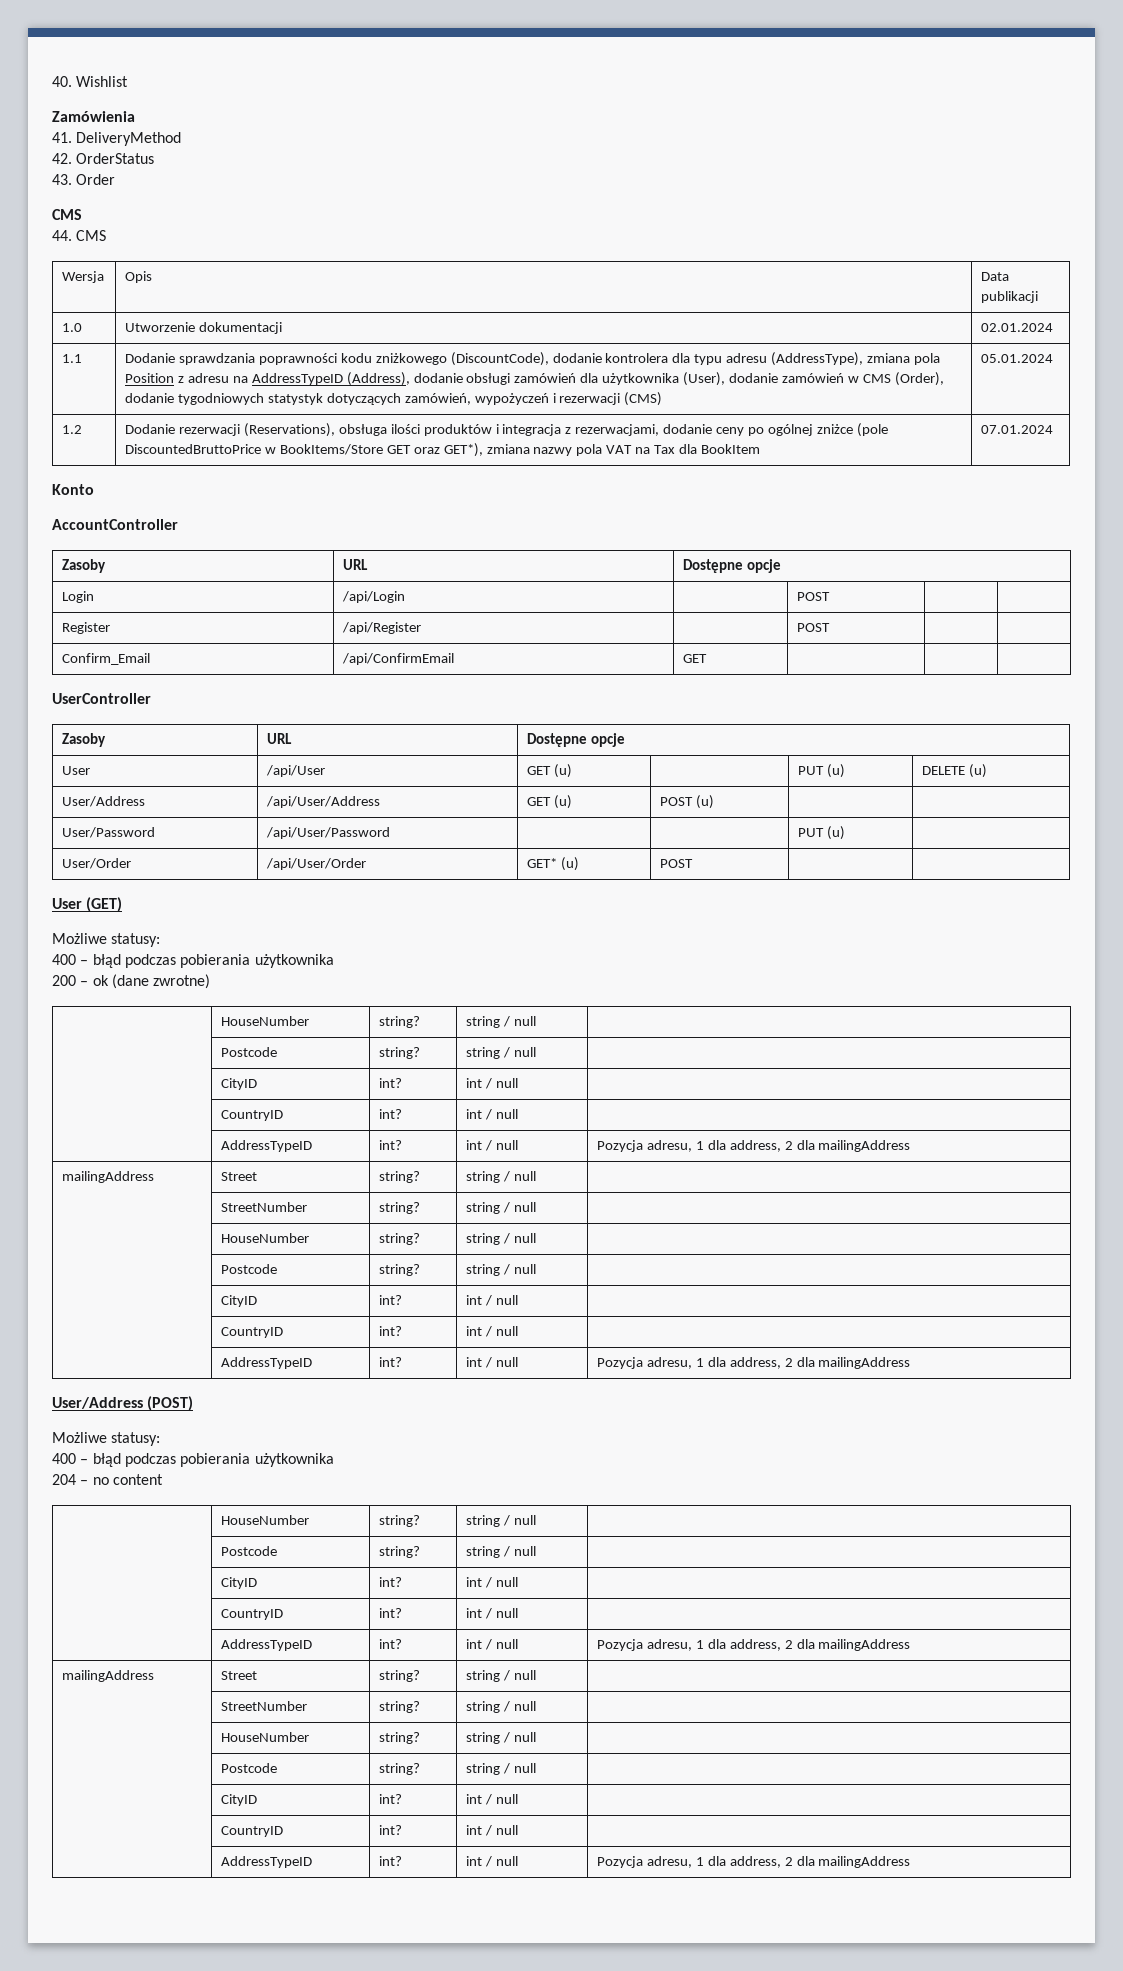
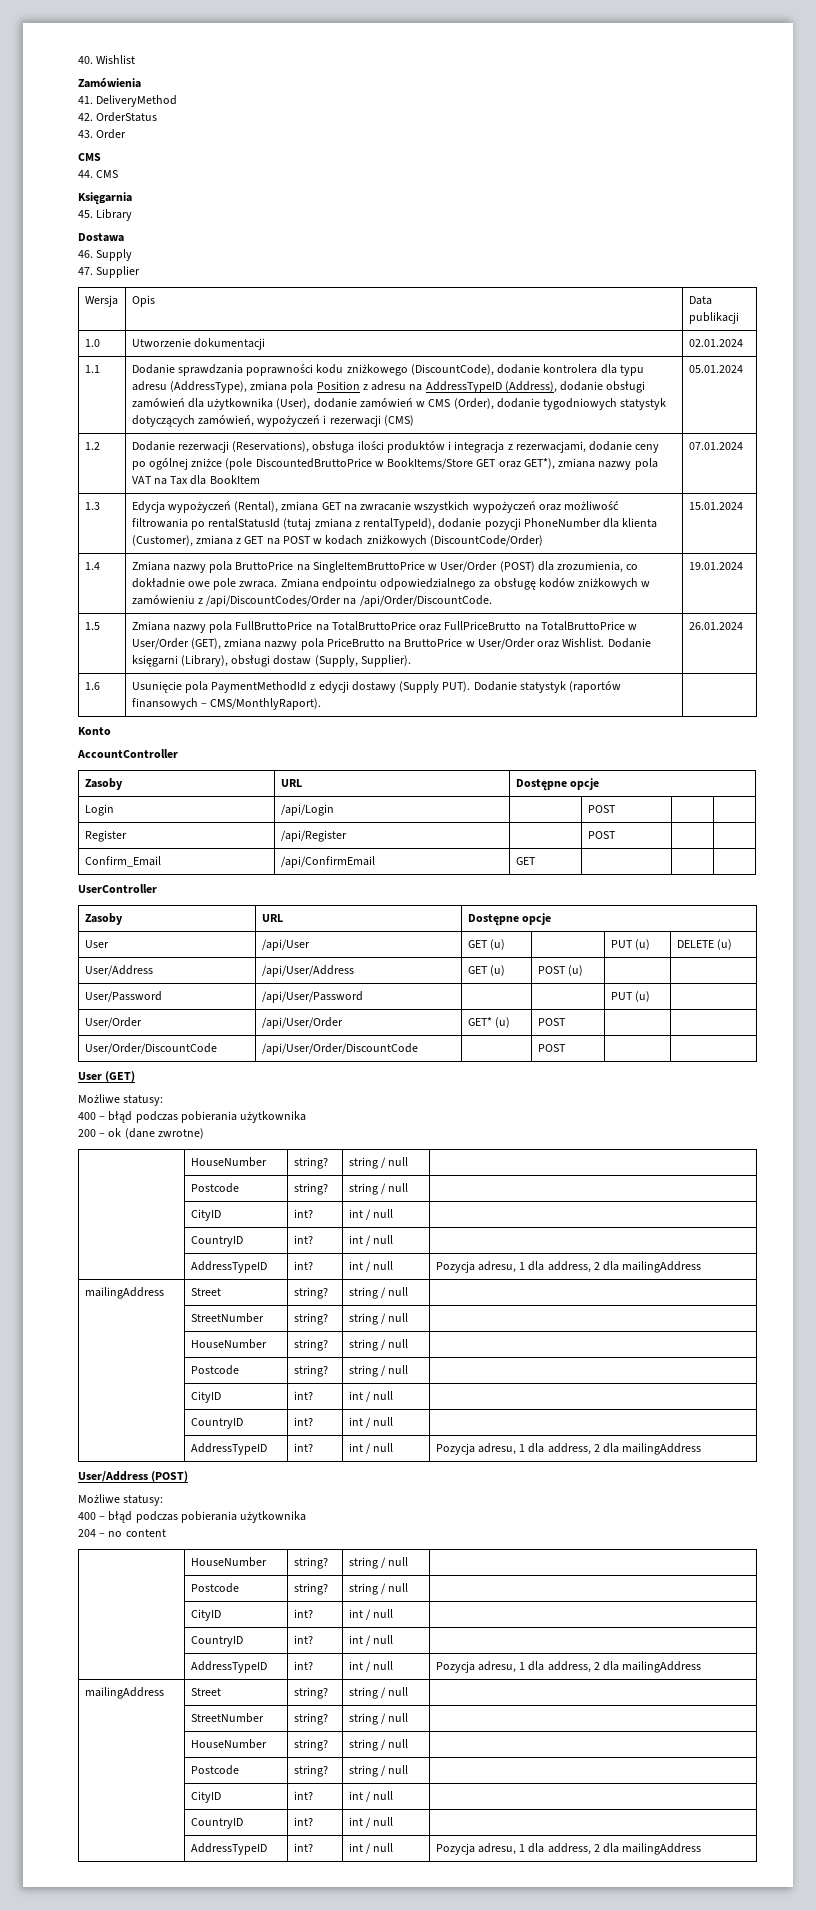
(107, 235) none -> [78,192,132,205] [78,209,133,221] [78,233,124,242] [78,249,133,261] [78,266,141,278] // Księgarnia // 45. Library // Dostawa // 46. Supply // 47. Supplier
(1054, 429) none -> [84,502,100,510] [131,501,620,513] [131,518,658,530] [131,535,543,547] [688,502,743,510] [84,562,100,570] [131,561,639,573] [131,578,651,590] [131,595,492,607] [688,562,743,570] [84,622,100,630] [131,621,638,633] [131,638,651,650] [131,655,411,667] [688,622,743,630] [84,682,100,690] [131,681,622,693] [131,698,322,710] // 1.3 | Edycja wypożyczeń (Rental), zmiana GET na zwracanie wszystkich wypożyczeń oraz możliwość filtrowania po rentalStatusId (tutaj zmiana z rentalTypeId), dodanie pozycji PhoneNumber dla klienta (Customer), zmiana z GET na POST w kodach zniżkowych (DiscountCode/Order) | 15.01.2024 // 1.4 | Zmiana nazwy pola BruttoPrice na SingleItemBruttoPrice w User/Order (POST) dla zrozumienia, co dokładnie owe pole zwraca. Zmiana endpointu odpowiedzialnego za obsługę kodów zniżkowych w zamówieniu z /api/DiscountCodes/Order na /api/Order/DiscountCode. | 19.01.2024 // 1.5 | Zmiana nazwy pola FullBruttoPrice na TotalBruttoPrice oraz FullPriceBrutto na TotalBruttoPrice w User/Order (GET), zmiana nazwy pola PriceBrutto na BruttoPrice w User/Order oraz Wishlist. Dodanie księgarni (Library), obsługi dostaw (Supply, Supplier). | 26.01.2024 // 1.6 | Usunięcie pola PaymentMethodId z edycji dostawy (Supply PUT). Dodanie statystyk (raportów finansowych – CMS/MonthlyRaport). |
(694, 863) none -> [84,1043,217,1054] [261,1043,418,1055] [537,1044,566,1052] // User/Order/DiscountCode | /api/User/Order/DiscountCode | | POST | |

